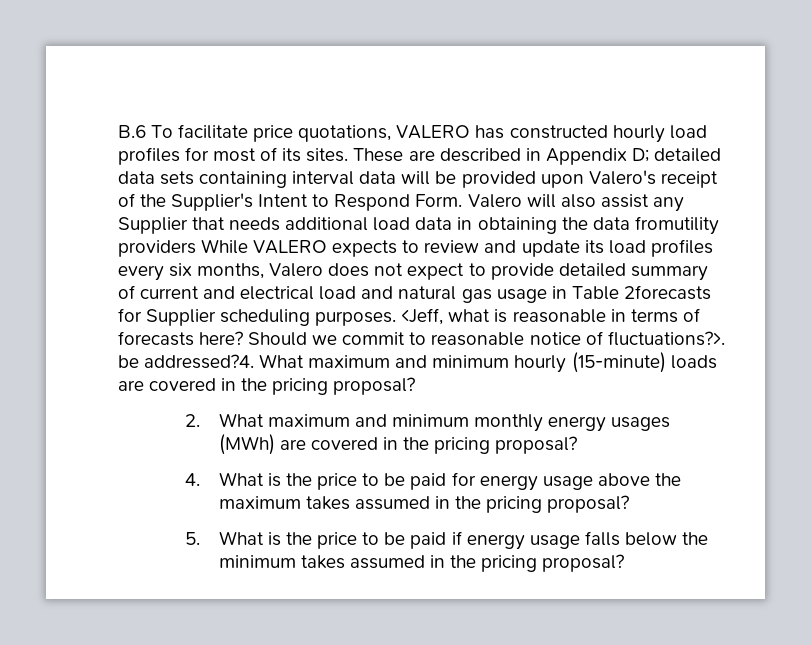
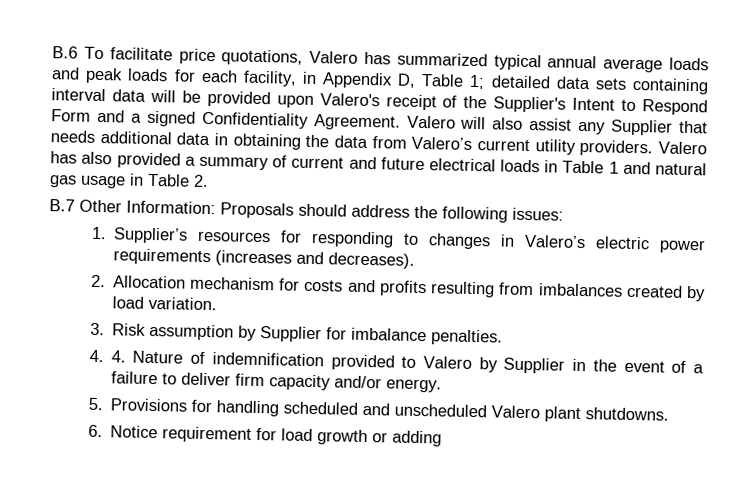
[396,125,707,143] [117,147,650,165] VALERO has constructed hourly load profiles for most of its sites. These are described in Appendix D; -> [309,50,709,73] [51,67,486,90] Valero has summarized typical annual average loads and peak loads for each facility, in Appendix D, Table 1;
[415,194,463,207] Form. -> [51,109,401,131] Form and a signed Confidentiality Agreement.
[373,217,411,231] load -> (172, 138) none
[634,216,719,235] [117,239,713,257] [117,263,708,281] [117,285,357,300] fromutility providers While VALERO expects to review and update its load profiles every six months, Valero does not expect to provide detailed summary of current and electrical load -> [371,136,708,157] [50,151,619,174] from Valero’s current utility providers. Valero has also provided a summary of current and future electrical loads in Table 1
[624,285,712,300] [117,308,700,326] [117,331,725,346] [117,352,717,373] [117,377,416,395] [184,413,671,432] [218,434,578,455] [184,472,682,491] [218,495,630,513] [184,531,709,550] [218,554,625,572] 2forecasts for Supplier scheduling purposes. <Jeff, what is reasonable in terms of forecasts here? Should we commit to reasonable notice of fluctuations?>. be addressed?4. What maximum and minimum hourly (15-minute) loads are covered in the pricing proposal? // 2. What maximum and minimum monthly energy usages (MWh) are covered in the pricing proposal? // 4. What is the price to be paid for energy usage above the maximum takes assumed in the pricing proposal? // 5. What is the price to be paid if energy usage falls below the minimum takes assumed in the pricing proposal? -> [193,174,210,188] [49,199,565,223] [90,226,706,254] [112,248,415,269] [90,274,706,302] [111,296,217,311] [89,322,503,346] [88,349,704,374] [110,371,442,393] [87,397,669,423] [87,424,442,447] 2. // B.7 Other Information: Proposals should address the following issues: // 1. Supplier’s resources for responding to changes in Valero’s electric power requirements (increases and decreases). // 2. Allocation mechanism for costs and profits resulting from imbalances created by load variation. // 3. Risk assumption by Supplier for imbalance penalties. // 4. 4. Nature of indemnification provided to Valero by Supplier in the event of a failure to deliver firm capacity and/or energy. // 5. Provisions for handling scheduled and unscheduled Valero plant shutdowns. // 6. Notice requirement for load growth or adding

